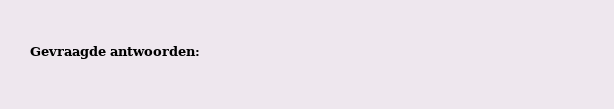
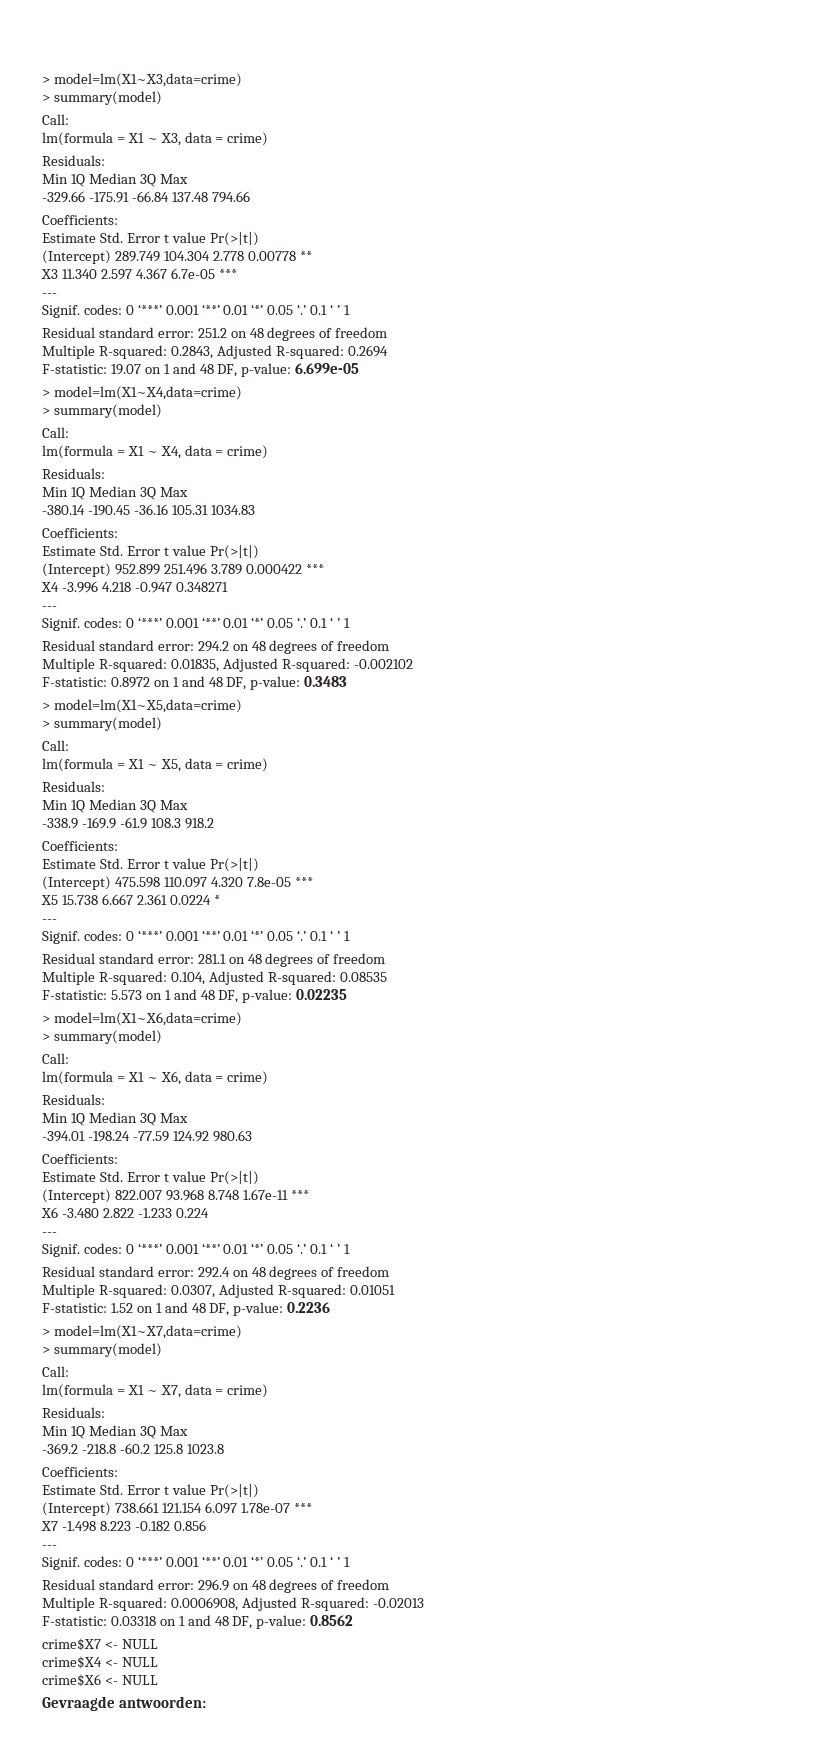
(30, 52) none -> [42,73,242,87] [42,91,162,105] [42,114,69,125] [42,132,269,146] [42,155,105,166] [42,173,188,187] [42,191,250,203] [42,215,118,225] [42,232,259,246] [42,250,312,264] [41,268,237,280] [42,293,57,297] [42,304,350,318] [42,327,388,341] [42,345,388,359] [42,363,360,377] [42,386,242,400] [42,404,162,418] [42,427,69,438] [42,445,269,459] [42,468,105,479] [42,486,188,500] [42,504,255,516] [42,528,118,538] [42,545,259,559] [42,563,324,577] [41,581,228,593] [42,606,57,610] [42,617,350,631] [42,640,390,654] [42,658,413,672] [42,676,348,690] [42,699,242,713] [42,717,162,731] [42,740,69,751] [42,758,269,772] [42,781,105,792] [42,799,188,813] [42,817,214,829] [42,841,118,851] [42,858,259,872] [42,876,313,890] [41,894,220,905] [42,919,57,923] [42,930,350,944] [42,953,386,967] [42,971,387,985] [42,989,348,1003] [42,1012,242,1026] [42,1030,162,1044] [42,1053,69,1064] [42,1071,269,1085] [42,1094,105,1105] [42,1112,188,1126] [42,1130,252,1142] [42,1154,118,1164] [42,1171,259,1185] [42,1189,309,1203] [41,1207,209,1218] [42,1232,57,1236] [42,1243,350,1257] [42,1266,390,1280] [42,1284,395,1298] [42,1302,331,1316] [42,1325,242,1339] [42,1343,162,1357] [42,1366,69,1377] [42,1384,269,1398] [42,1407,105,1418] [42,1425,188,1439] [42,1443,224,1455] [42,1467,118,1477] [42,1484,259,1498] [42,1502,312,1516] [41,1520,206,1532] [42,1545,57,1549] [42,1556,350,1570] [42,1579,390,1593] [42,1597,424,1611] [42,1615,354,1629] [42,1638,158,1651] [42,1656,158,1669] [42,1674,158,1687] > model=lm(X1~X3,data=crime) // > summary(model) // Call: // lm(formula = X1 ~ X3, data = crime) // Residuals: // Min 1Q Median 3Q Max // -329.66 -175.91 -66.84 137.48 794.66 // Coefficients: // Estimate Std. Error t value Pr(>|t|) // (Intercept) 289.749 104.304 2.778 0.00778 ** // X3 11.340 2.597 4.367 6.7e-05 *** // --- // Signif. codes: 0 ‘***’ 0.001 ‘**’ 0.01 ‘*’ 0.05 ‘.’ 0.1 ‘ ’ 1 // Residual standard error: 251.2 on 48 degrees of freedom // Multiple R-squared: 0.2843, Adjusted R-squared: 0.2694 // F-statistic: 19.07 on 1 and 48 DF, p-value: 6.699e-05 // > model=lm(X1~X4,data=crime) // > summary(model) // Call: // lm(formula = X1 ~ X4, data = crime) // Residuals: // Min 1Q Median 3Q Max // -380.14 -190.45 -36.16 105.31 1034.83 // Coefficients: // Estimate Std. Error t value Pr(>|t|) // (Intercept) 952.899 251.496 3.789 0.000422 *** // X4 -3.996 4.218 -0.947 0.348271 // --- // Signif. codes: 0 ‘***’ 0.001 ‘**’ 0.01 ‘*’ 0.05 ‘.’ 0.1 ‘ ’ 1 // Residual standard error: 294.2 on 48 degrees of freedom // Multiple R-squared: 0.01835, Adjusted R-squared: -0.002102 // F-statistic: 0.8972 on 1 and 48 DF, p-value: 0.3483 // > model=lm(X1~X5,data=crime) // > summary(model) // Call: // lm(formula = X1 ~ X5, data = crime) // Residuals: // Min 1Q Median 3Q Max // -338.9 -169.9 -61.9 108.3 918.2 // Coefficients: // Estimate Std. Error t value Pr(>|t|) // (Intercept) 475.598 110.097 4.320 7.8e-05 *** // X5 15.738 6.667 2.361 0.0224 * // --- // Signif. codes: 0 ‘***’ 0.001 ‘**’ 0.01 ‘*’ 0.05 ‘.’ 0.1 ‘ ’ 1 // Residual standard error: 281.1 on 48 degrees of freedom // Multiple R-squared: 0.104, Adjusted R-squared: 0.08535 // F-statistic: 5.573 on 1 and 48 DF, p-value: 0.02235 // > model=lm(X1~X6,data=crime) // > summary(model) // Call: // lm(formula = X1 ~ X6, data = crime) // Residuals: // Min 1Q Median 3Q Max // -394.01 -198.24 -77.59 124.92 980.63 // Coefficients: // Estimate Std. Error t value Pr(>|t|) // (Intercept) 822.007 93.968 8.748 1.67e-11 *** // X6 -3.480 2.822 -1.233 0.224 // --- // Signif. codes: 0 ‘***’ 0.001 ‘**’ 0.01 ‘*’ 0.05 ‘.’ 0.1 ‘ ’ 1 // Residual standard error: 292.4 on 48 degrees of freedom // Multiple R-squared: 0.0307, Adjusted R-squared: 0.01051 // F-statistic: 1.52 on 1 and 48 DF, p-value: 0.2236 // > model=lm(X1~X7,data=crime) // > summary(model) // Call: // lm(formula = X1 ~ X7, data = crime) // Residuals: // Min 1Q Median 3Q Max // -369.2 -218.8 -60.2 125.8 1023.8 // Coefficients: // Estimate Std. Error t value Pr(>|t|) // (Intercept) 738.661 121.154 6.097 1.78e-07 *** // X7 -1.498 8.223 -0.182 0.856 // --- // Signif. codes: 0 ‘***’ 0.001 ‘**’ 0.01 ‘*’ 0.05 ‘.’ 0.1 ‘ ’ 1 // Residual standard error: 296.9 on 48 degrees of freedom // Multiple R-squared: 0.0006908, Adjusted R-squared: -0.02013 // F-statistic: 0.03318 on 1 and 48 DF, p-value: 0.8562 // crime$X7 <- NULL // crime$X4 <- NULL // crime$X6 <- NULL //

